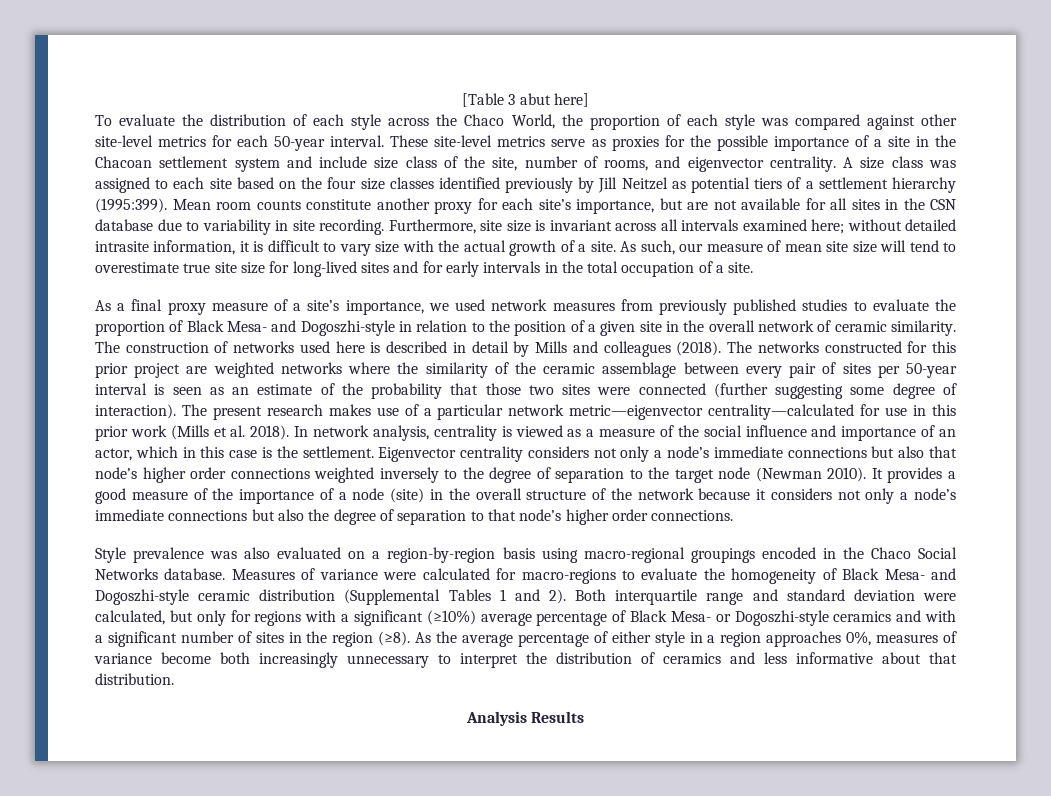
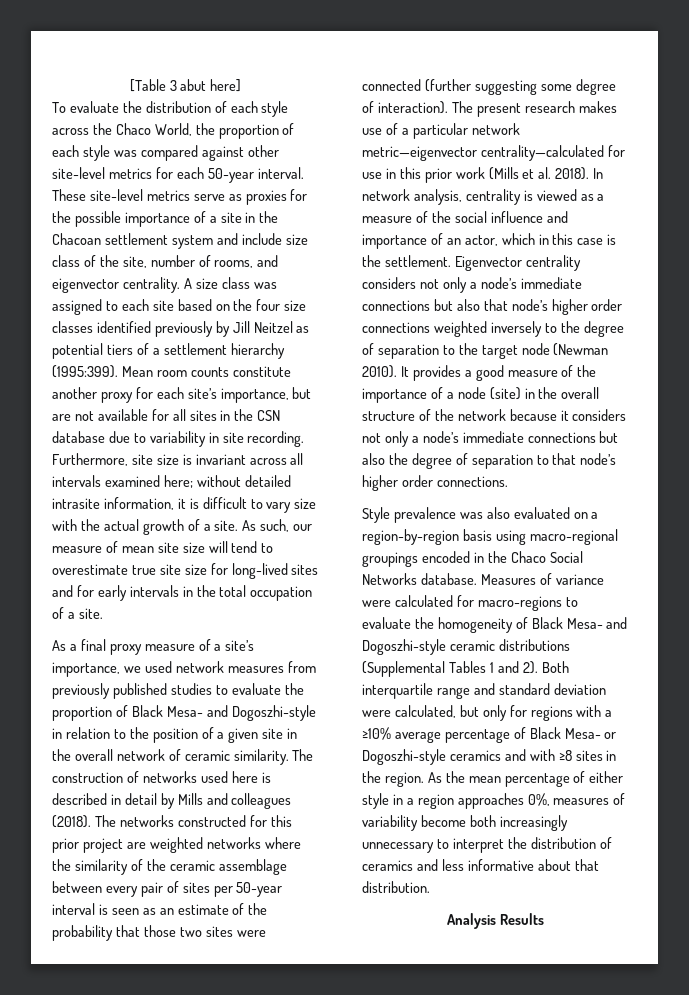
[259,589,336,601] distribution -> [498,639,570,651] distributions
[353,610,476,626] significant (≥10%) -> [362,727,391,740] ≥10%
[95,631,411,647] a significant number of sites in the region (≥8). -> [558,750,617,761] [362,771,424,787] ≥8 sites in the region.
[462,634,514,647] average -> [468,776,501,783] mean
[94,653,152,664] variance -> [362,815,418,831] variability

